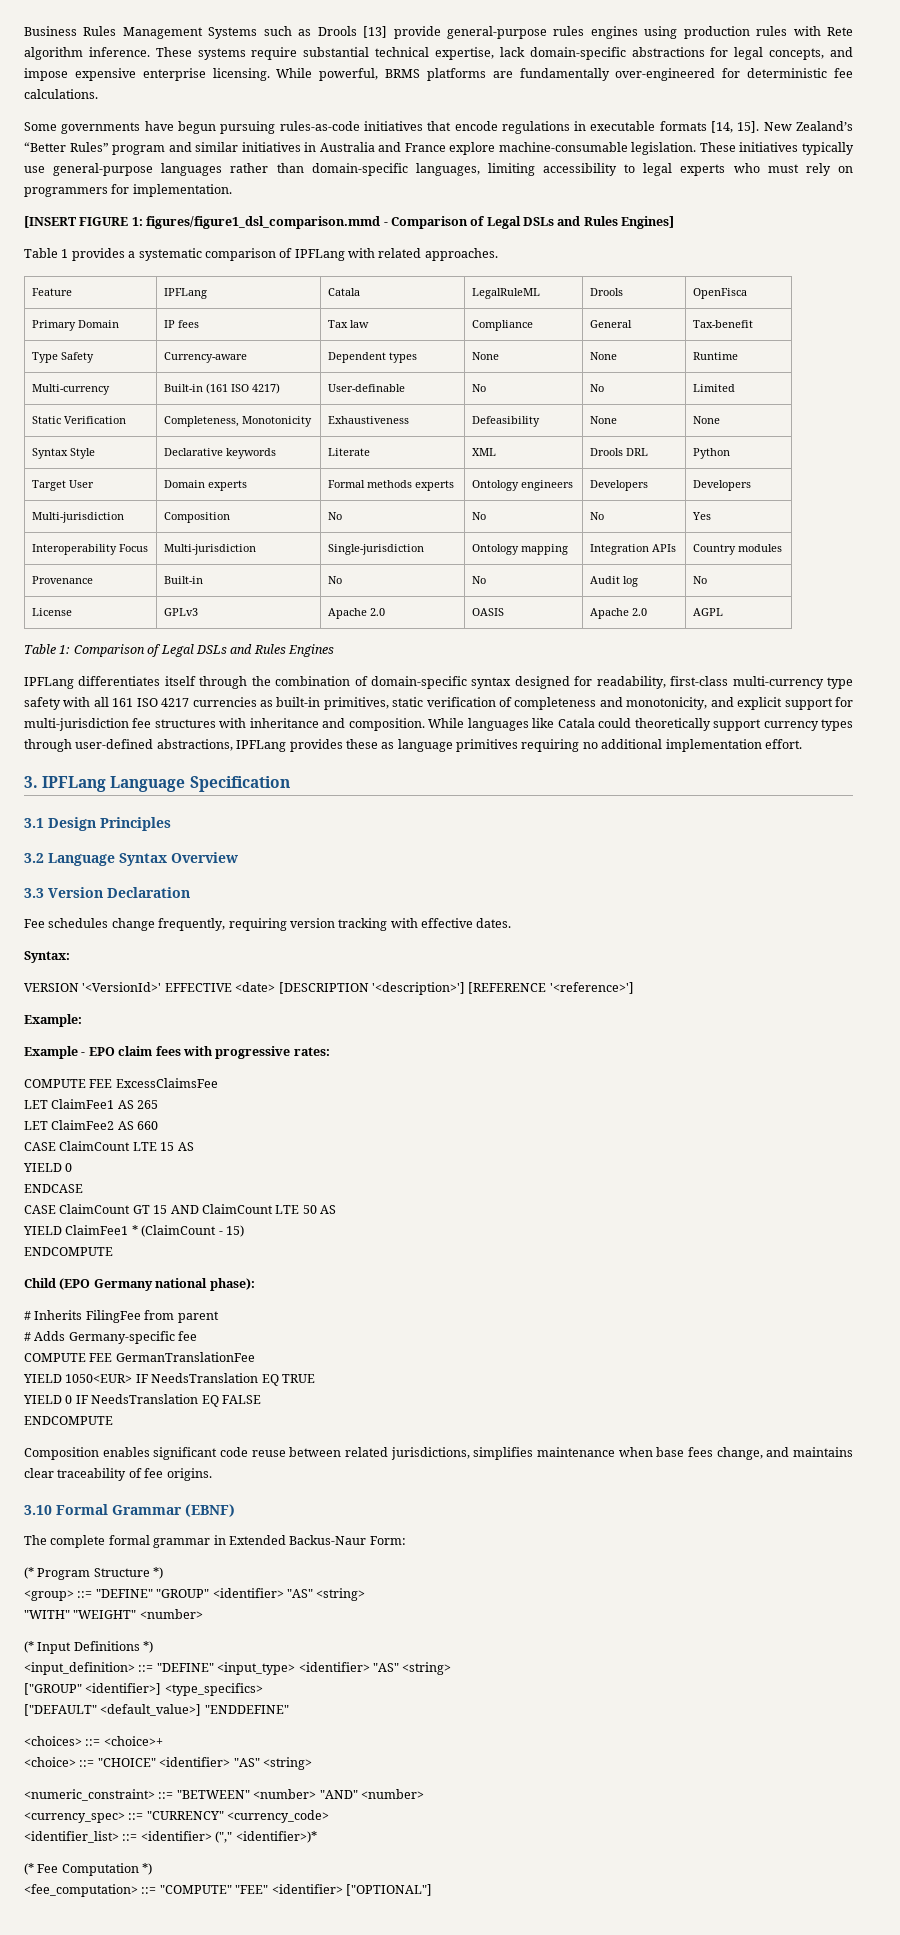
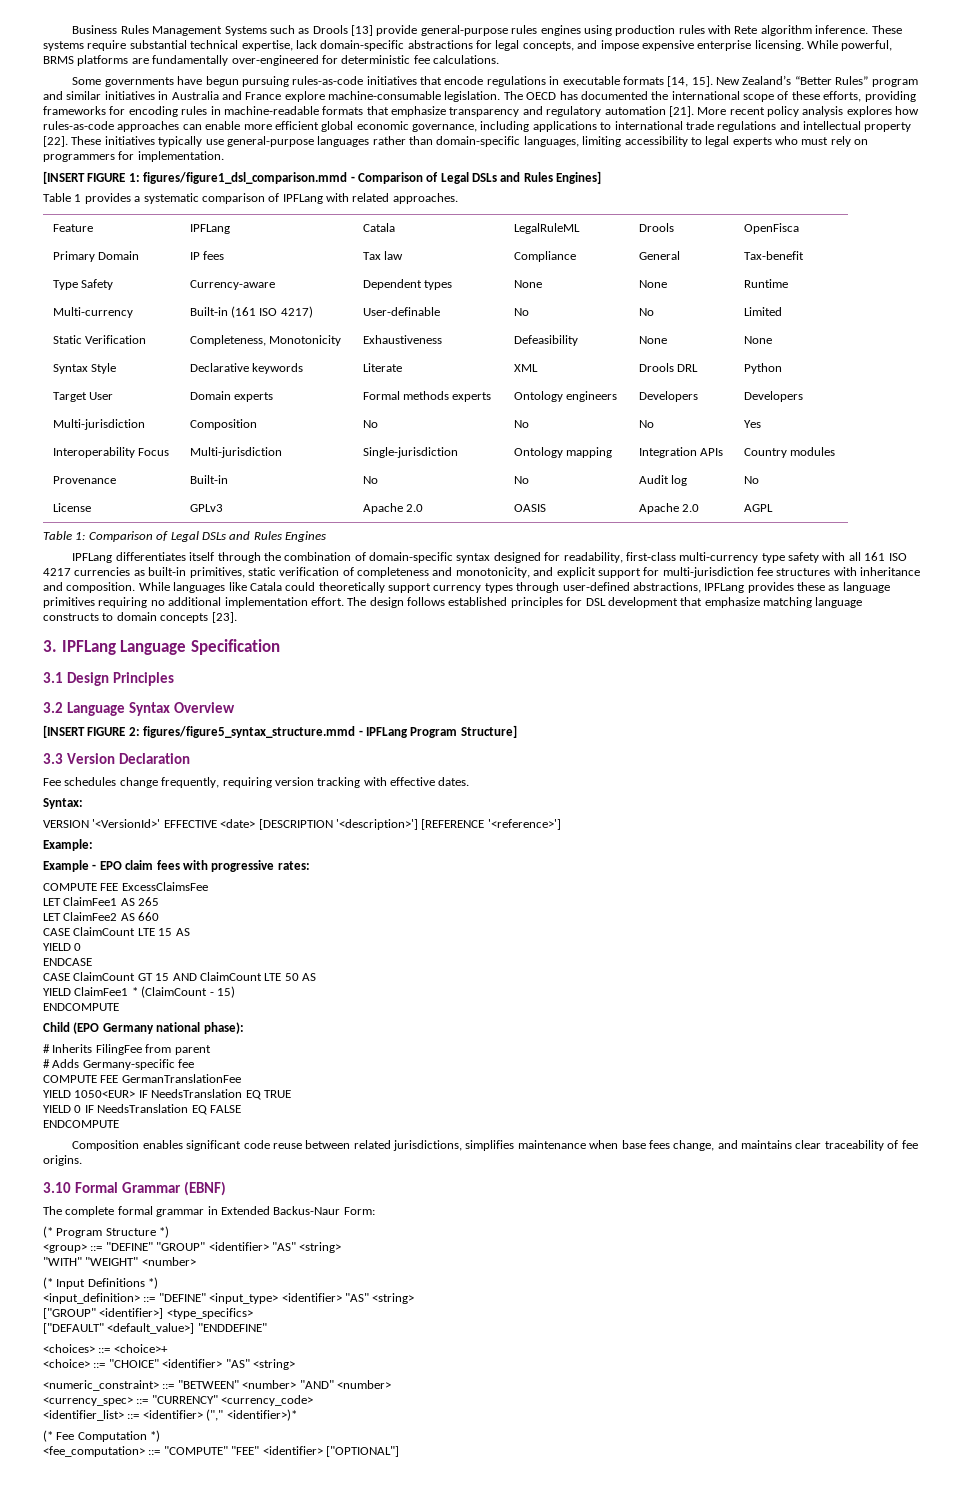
(697, 148) none -> [503,91,916,102] [43,106,920,117] [43,121,912,132] [43,136,68,147] The OECD has documented the international scope of these efforts, providing frameworks for encoding rules in machine-readable formats that emphasize transparency and regulatory automation [21]. More recent policy analysis explores how rules-as-code approaches can enable more efficient global economic governance, including applications to international trade regulations and intellectual property [22].
(802, 744) none -> [347,597,863,608] [43,612,237,623] The design follows established principles for DSL development that emphasize matching language constructs to domain concepts [23].
(238, 857) none -> [43,725,517,738] // [INSERT FIGURE 2: figures/figure5_syntax_structure.mmd - IPFLang Program Structure]

